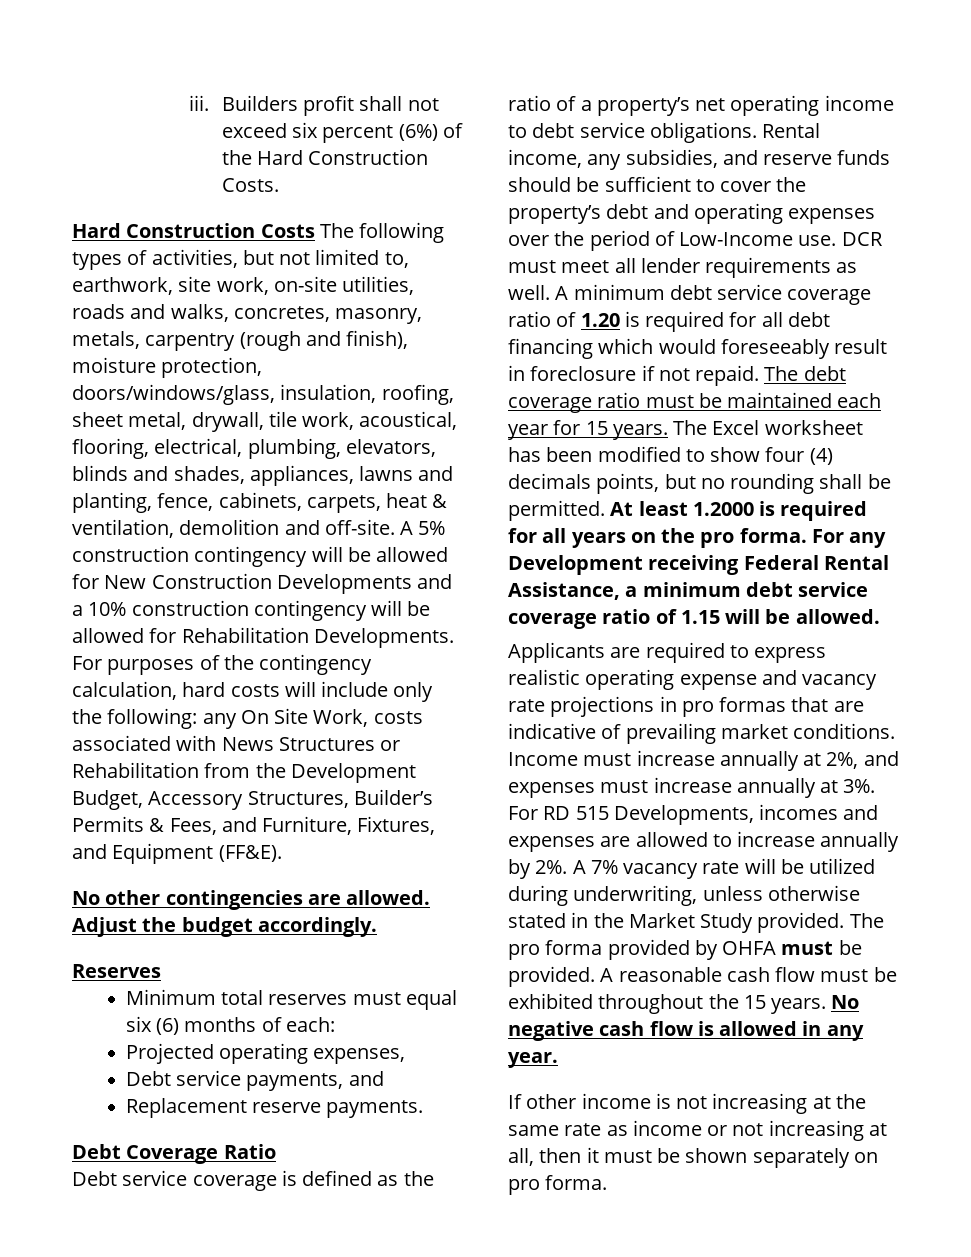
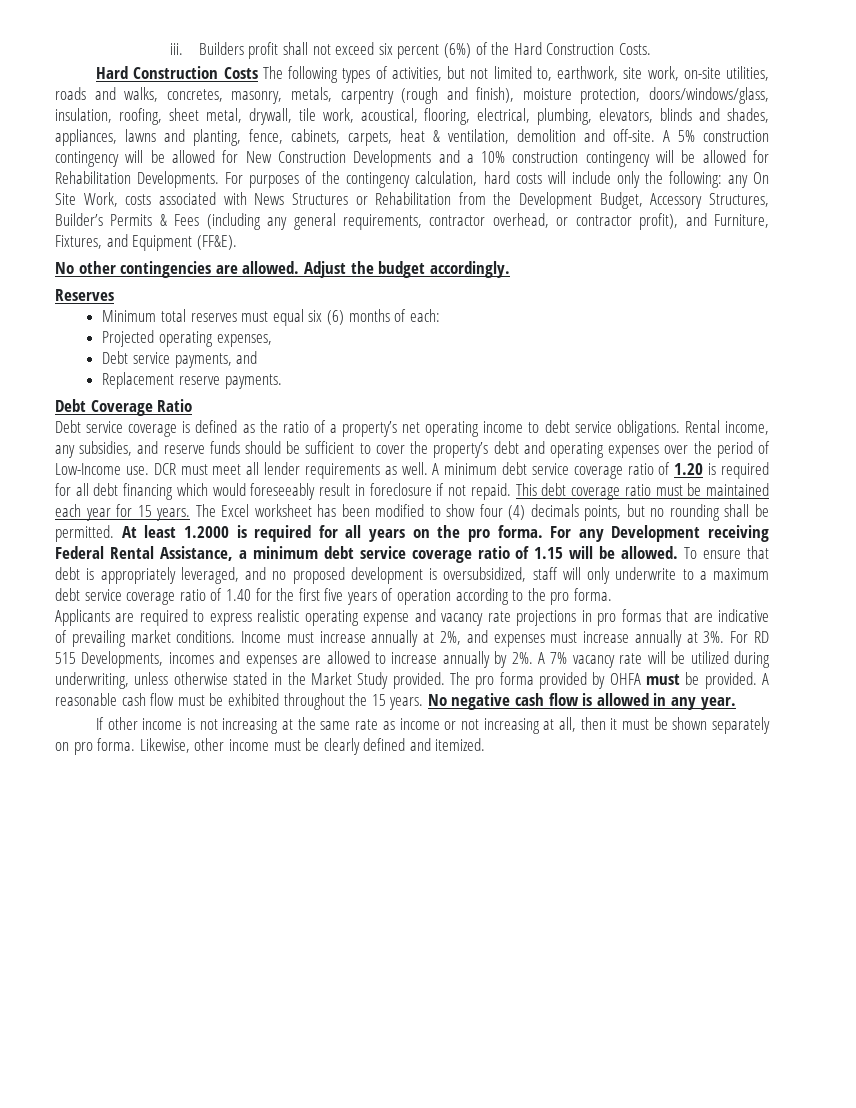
[169,818,217,835] Fees, -> [174,213,679,230] Fees (including any general requirements, contractor overhead, or contractor profit),
[764,366,799,381] The -> [515,483,537,496] This
(880, 616) none -> [684,546,769,559] [55,567,769,584] [55,588,613,605] To ensure that debt is appropriately leveraged, and no proposed development is oversubsidized, staff will only underwrite to a maximum debt service coverage ratio of 1.40 for the first five years of operation according to the pro forma.
(608, 1182) none -> [139,738,486,755] Likewise, other income must be clearly defined and itemized.

